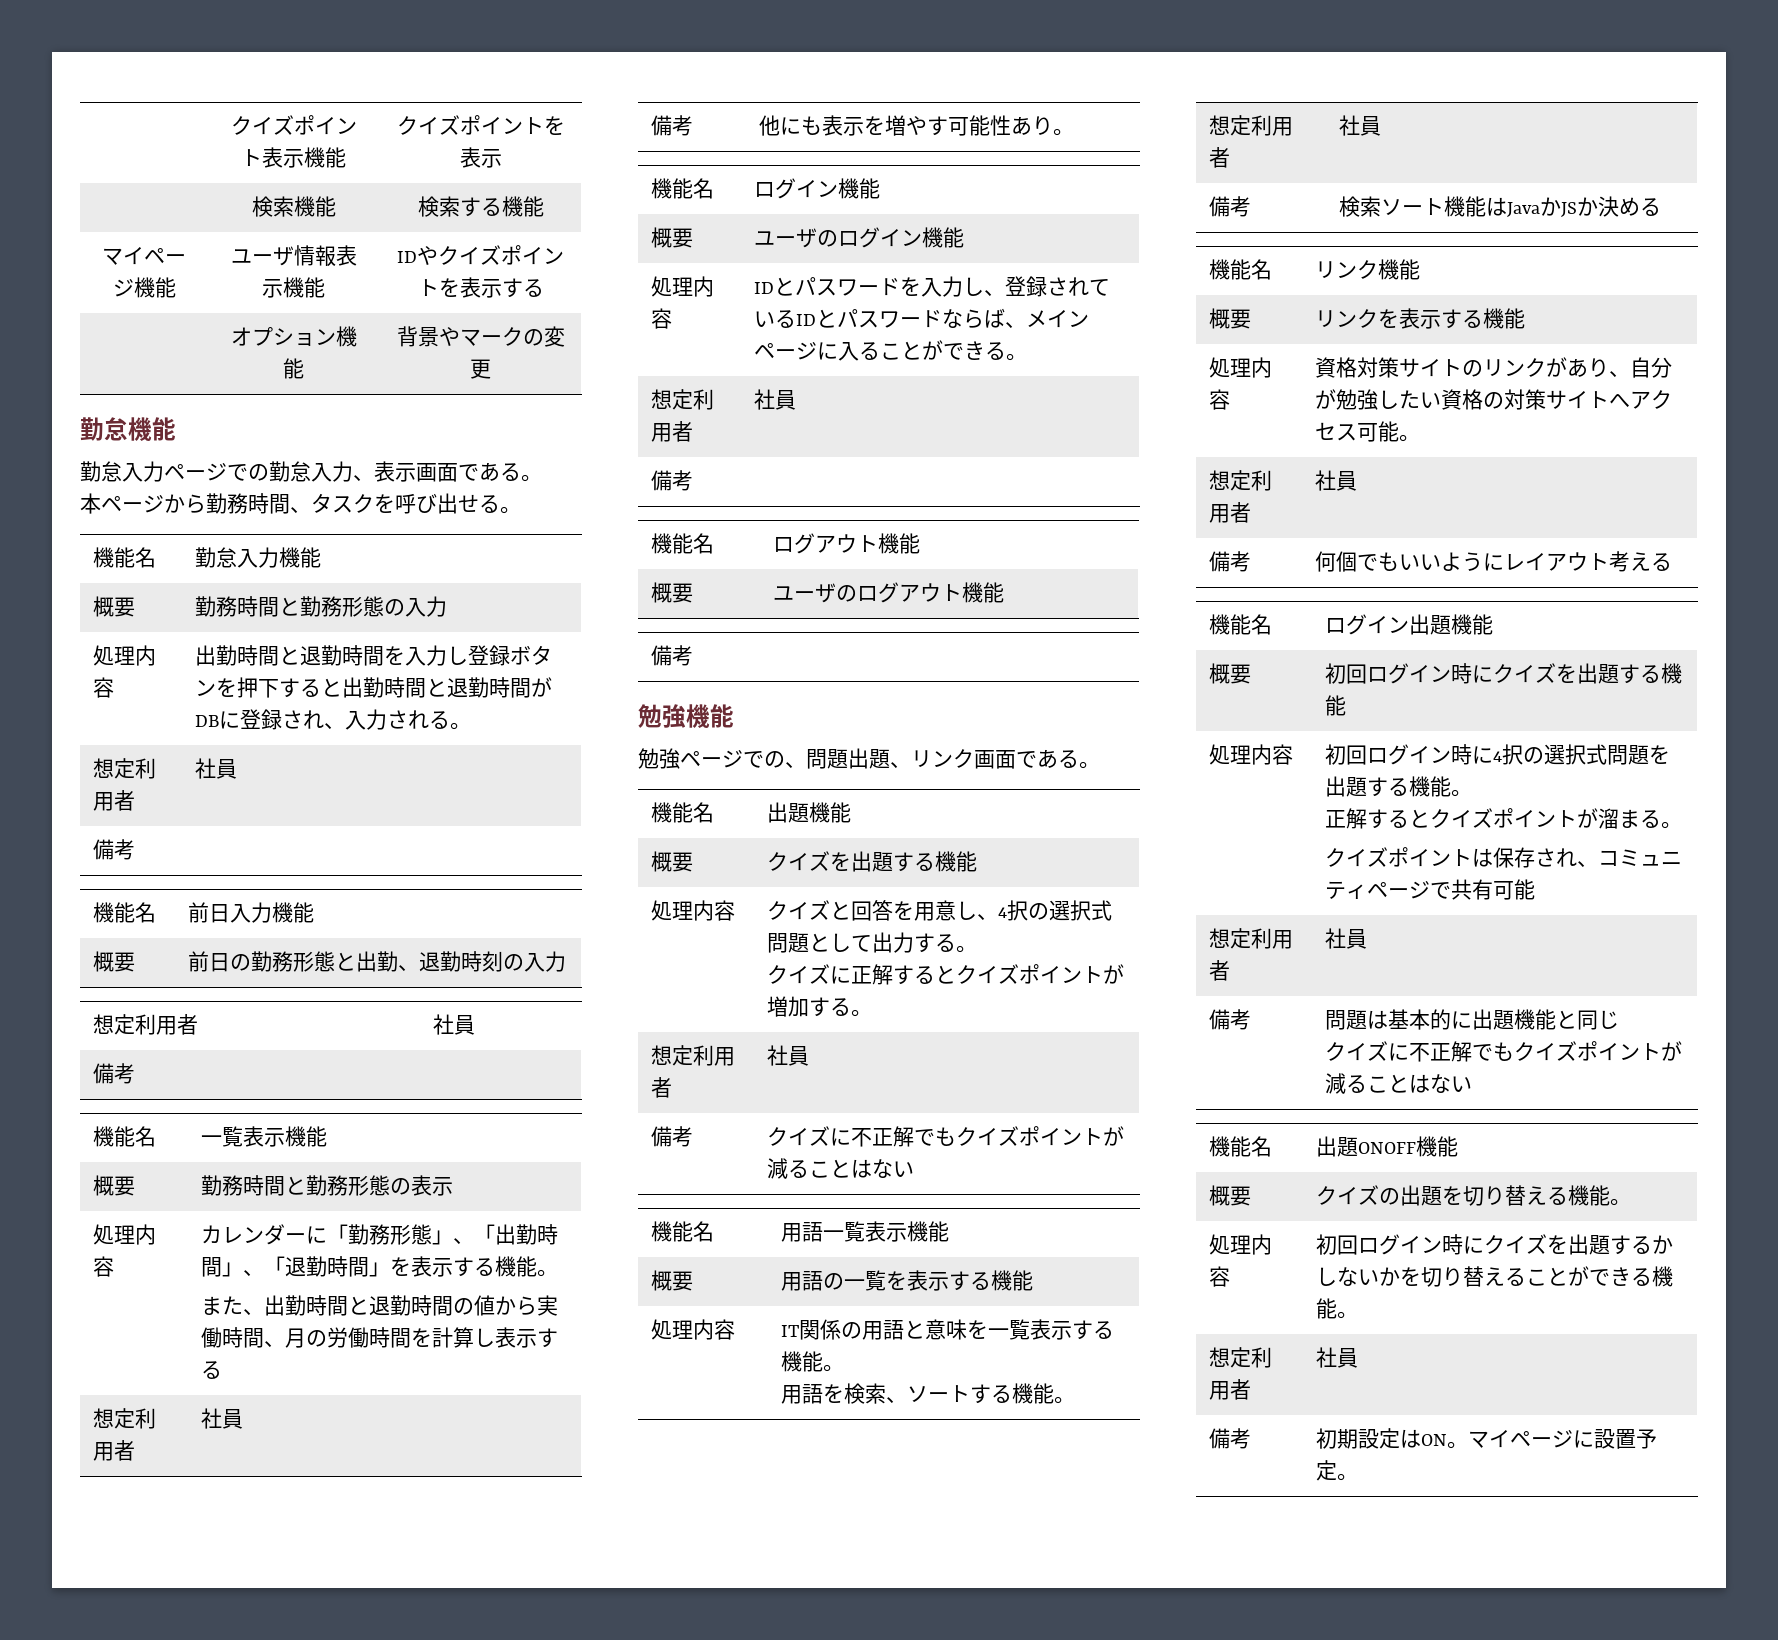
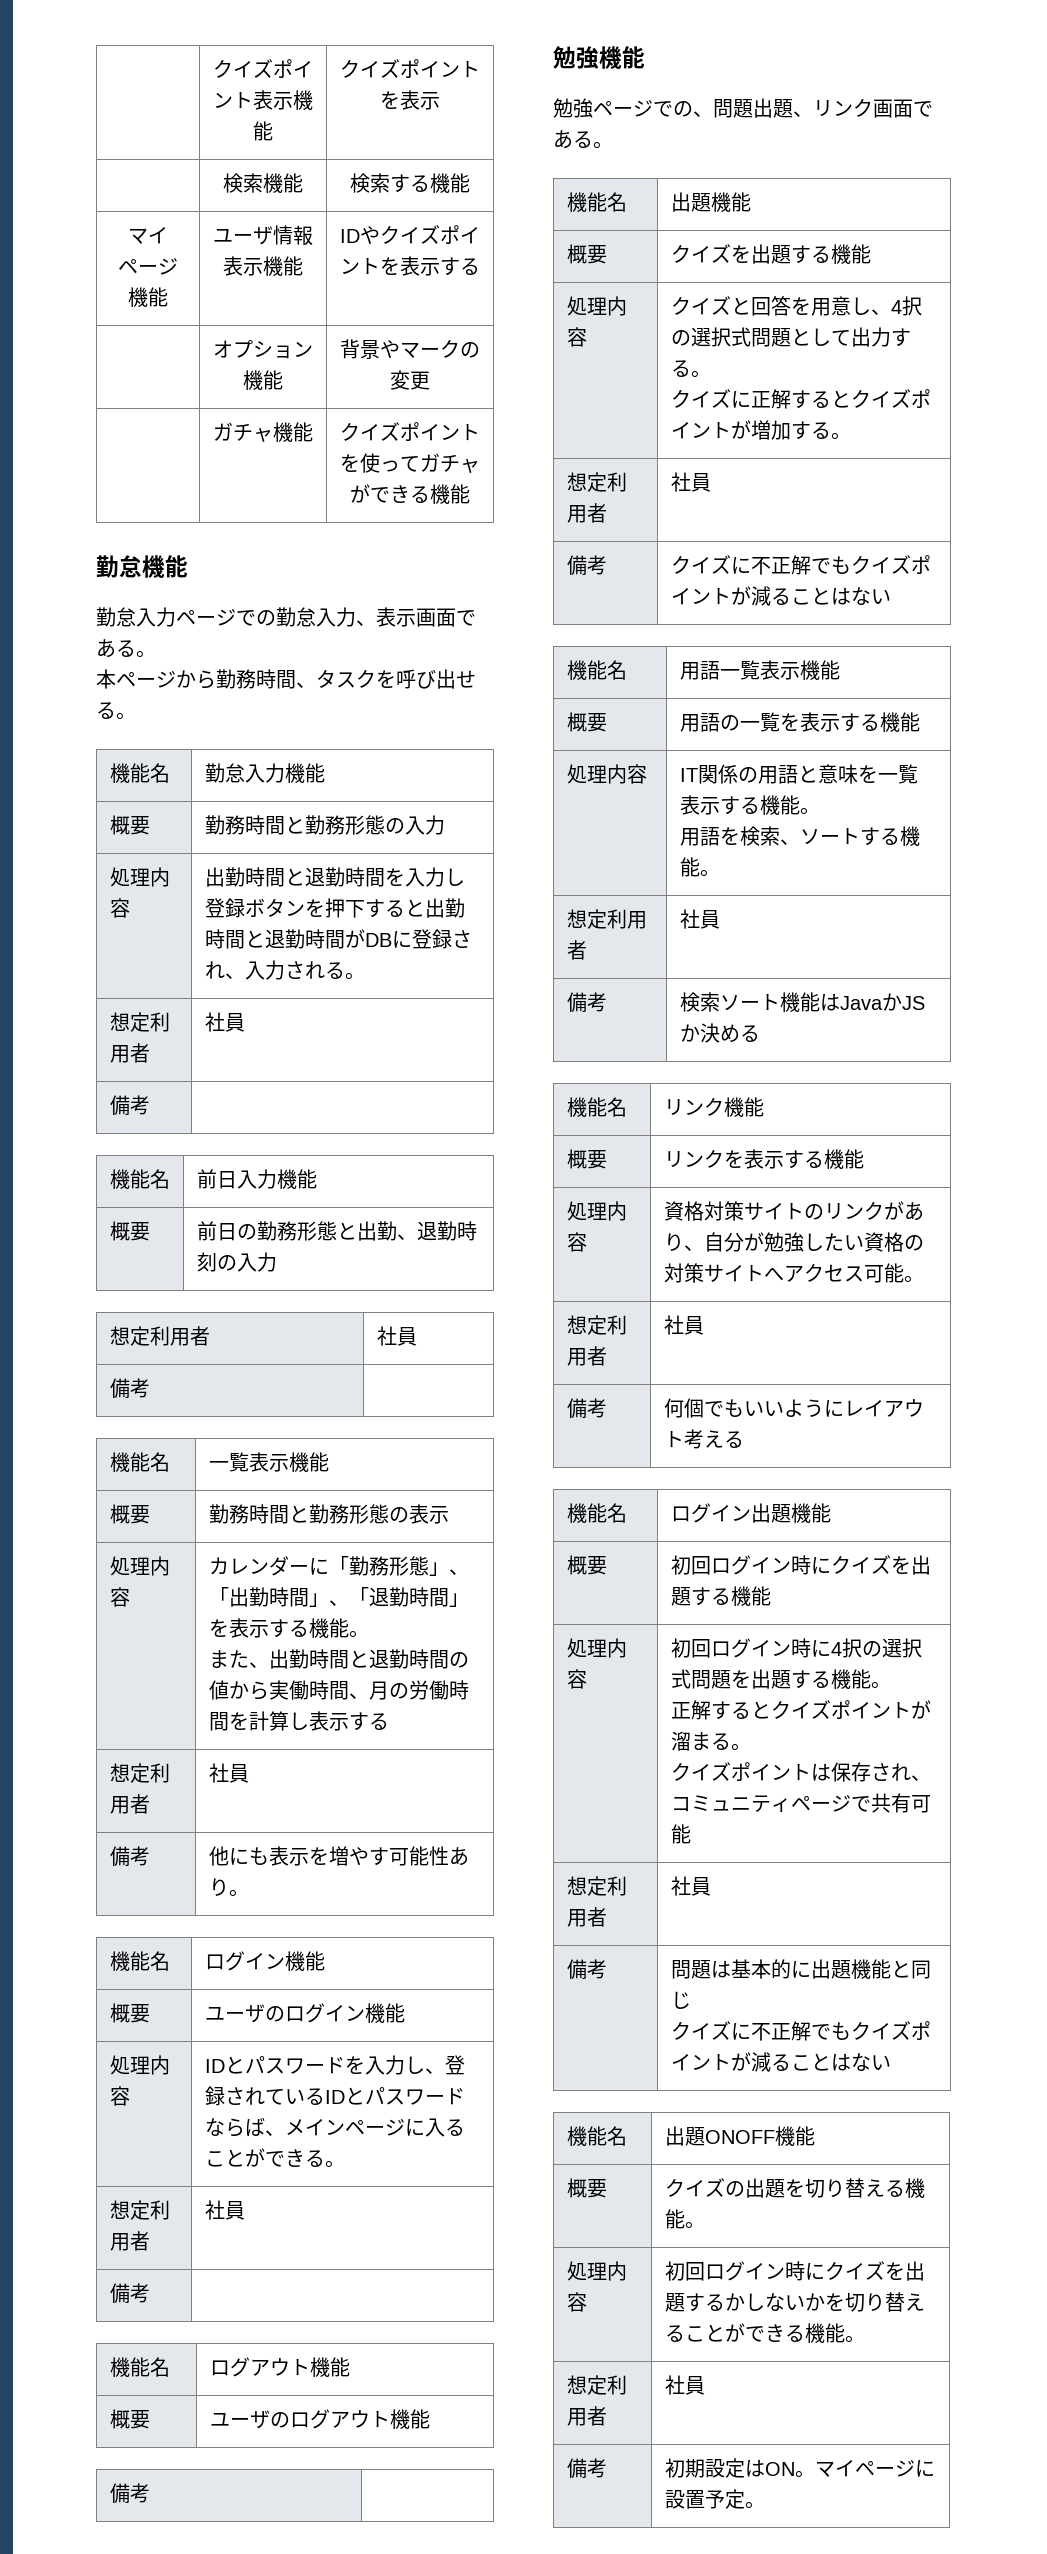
(491, 369) none -> [213,422,313,442] [340,422,481,441] [340,453,481,473] [350,484,471,504] // | ガチャ機能 | クイズポイントを使ってガチャができる機能

